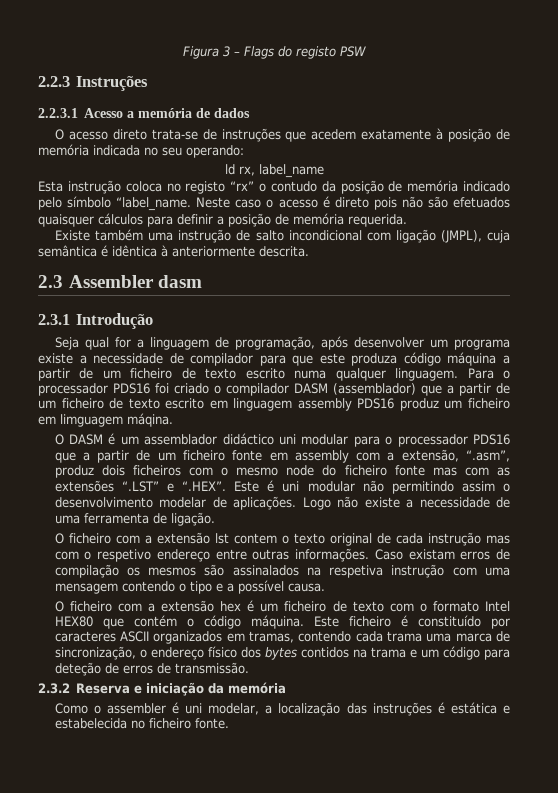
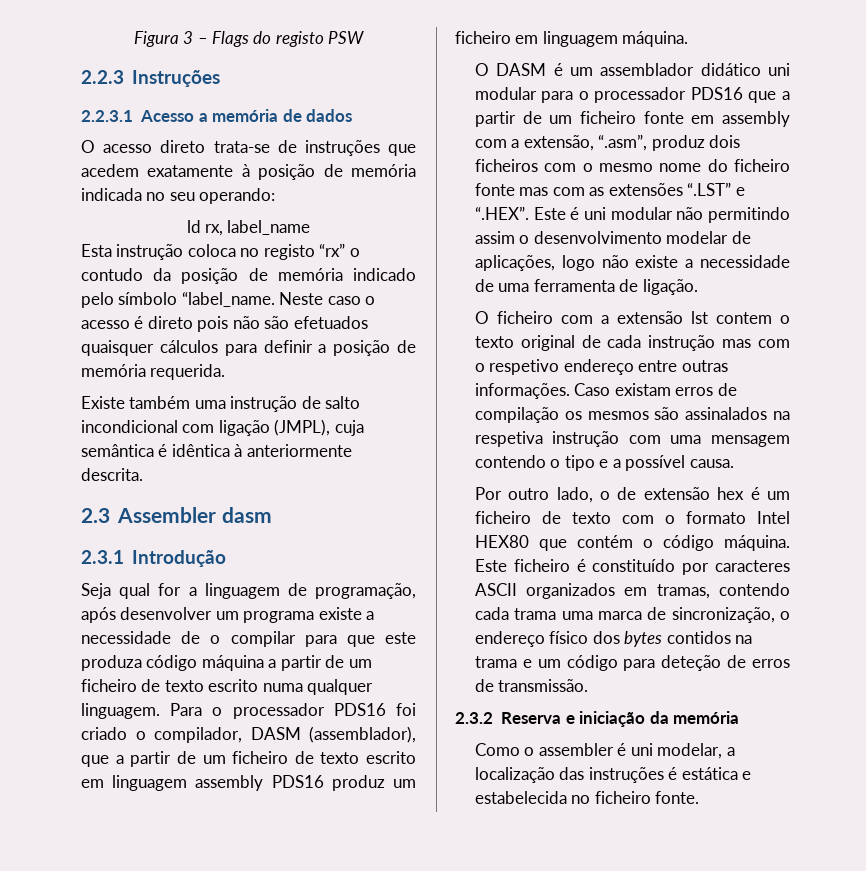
[190,353,254,366] compilador -> [210,631,296,647] o compilar
[226,383,416,396] compilador DASM (assemblador) -> [154,726,416,743] compilador, DASM (assemblador),
[60,413,173,427] limguagem máqina. -> [542,31,689,47] linguagem máquina.
[222,433,274,445] didáctico -> [700,63,761,76] didático
[286,465,315,476] node -> [659,163,702,172] nome
[233,496,331,510] aplicações. Logo -> [474,255,595,271] aplicações, logo
[54,601,155,612] O ficheiro com a -> [474,487,637,503] Por outro lado, o de

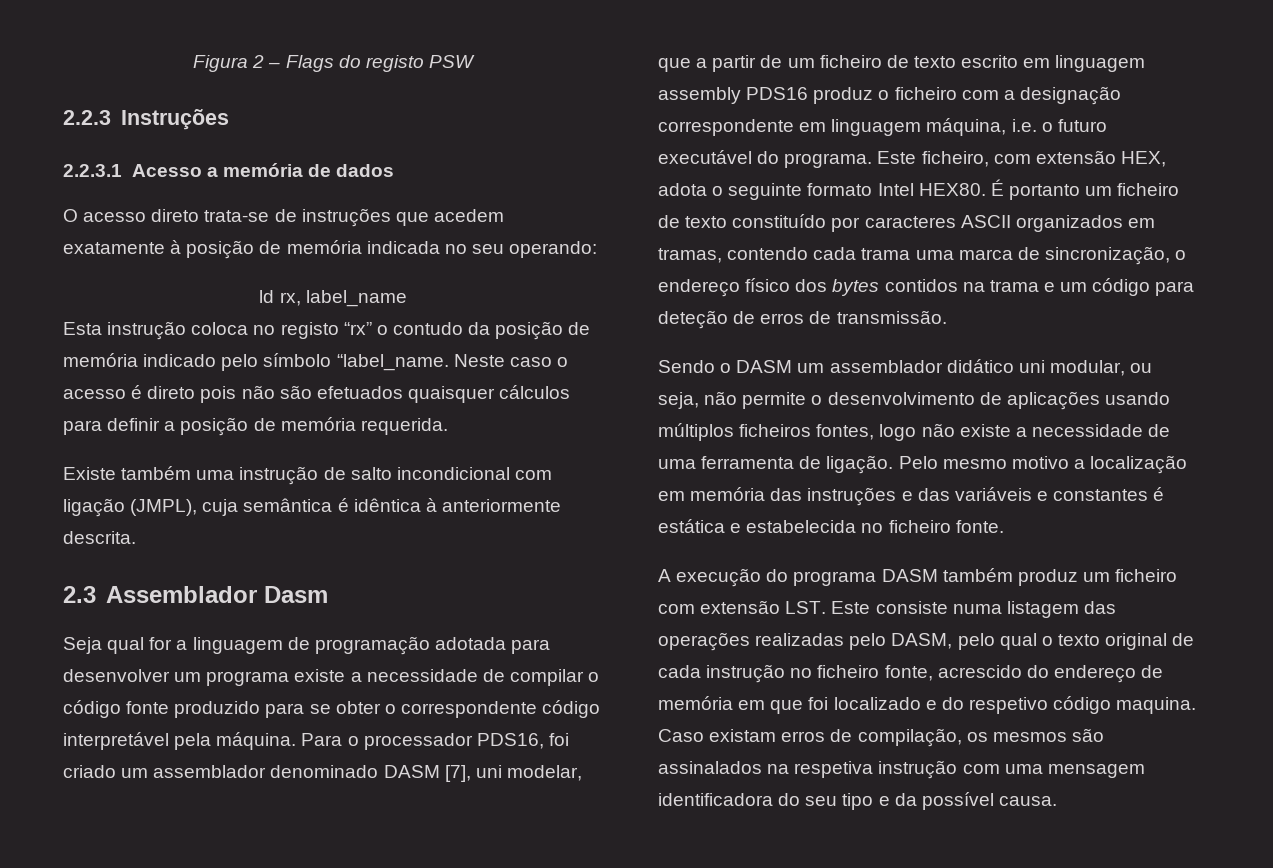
[183,31,194,44] 3 -> [252,55,265,68] 2
[117,507,272,523] [81,550,227,567] Assembler dasm // 2.3.1 Introdução -> [105,586,328,603] Assemblador Dasm
[314,583,416,599] [81,607,116,623] programação, após -> [314,636,551,655] programação adotada para
[210,631,416,647] [81,655,372,671] [81,679,374,695] [81,703,160,719] o compilar para que este produza código máquina a partir de um ficheiro de texto escrito numa qualquer linguagem. -> [509,669,600,686] [63,700,601,718] [63,732,297,750] compilar o código fonte produzido para se obter o correspondente código interpretável pela máquina.
[333,703,386,716] PDS16 -> [476,733,544,749] PDS16,
[135,726,416,743] o compilador, DASM (assemblador), -> [121,765,582,782] um assemblador denominado DASM [7], uni modelar,
[393,779,417,788] [455,31,689,47] [474,63,790,76] [474,87,790,103] [474,111,790,127] [474,134,741,151] [474,159,790,172] [474,182,745,196] [474,206,790,223] [474,231,751,244] [474,255,790,271] [474,279,698,295] [474,311,790,324] [474,335,790,351] [474,359,728,375] [474,383,737,399] [474,407,790,423] [474,431,790,447] [474,455,734,471] [474,487,790,503] [474,511,790,524] [474,535,790,551] [474,559,586,572] um ficheiro em linguagem máquina. // O DASM é um assemblador didático uni modular para o processador PDS16 que a partir de um ficheiro fonte em assembly com a extensão, “.asm”, produz dois ficheiros com o mesmo nome do ficheiro fonte mas com as extensões “.LST” e “.HEX”. Este é uni modular não permitindo assim o desenvolvimento modelar de aplicações, logo não existe a necessidade de uma ferramenta de ligação. // O ficheiro com a extensão lst contem o texto original de cada instrução mas com o respetivo endereço entre outras informações. Caso existam erros de compilação os mesmos são assinalados na respetiva instrução com uma mensagem contendo o tipo e a possível causa. // Por outro lado, o de extensão hex é um ficheiro de texto com o formato Intel HEX80 que contém o código máquina. Este ficheiro é -> [878,86,1121,105] [658,118,1107,136] [658,150,1166,168] [658,179,1180,200] [658,215,728,228] o ficheiro com a designação correspondente em linguagem máquina, i.e. o futuro executável do programa. Este ficheiro, com extensão HEX, adota o seguinte formato Intel HEX80. É portanto um ficheiro de texto
[455,711,740,727] [474,743,735,759] [474,767,664,783] 2.3.2 Reserva e iniciação da memória // Como o assembler é uni modelar, a localização das instruções -> [658,359,1153,376] [658,391,1170,410] [658,423,1171,441] [658,455,1188,474] [658,487,1149,506] Sendo o DASM um assemblador didático uni modular, ou seja, não permite o desenvolvimento de aplicações usando múltiplos ficheiros fontes, logo não existe a necessidade de uma ferramenta de ligação. Pelo mesmo motivo a localização em memória das instruções e das variáveis e constantes
(700, 797) none -> [658,568,1178,587] [658,600,1116,618] [658,632,1195,651] [658,664,1164,683] [658,696,1197,714] [658,728,1104,747] [658,760,1145,779] [658,792,1057,810] // A execução do programa DASM também produz um ficheiro com extensão LST. Este consiste numa listagem das operações realizadas pelo DASM, pelo qual o texto original de cada instrução no ficheiro fonte, acrescido do endereço de memória em que foi localizado e do respetivo código maquina. Caso existam erros de compilação, os mesmos são assinalados na respetiva instrução com uma mensagem identificadora do seu tipo e da possível causa.

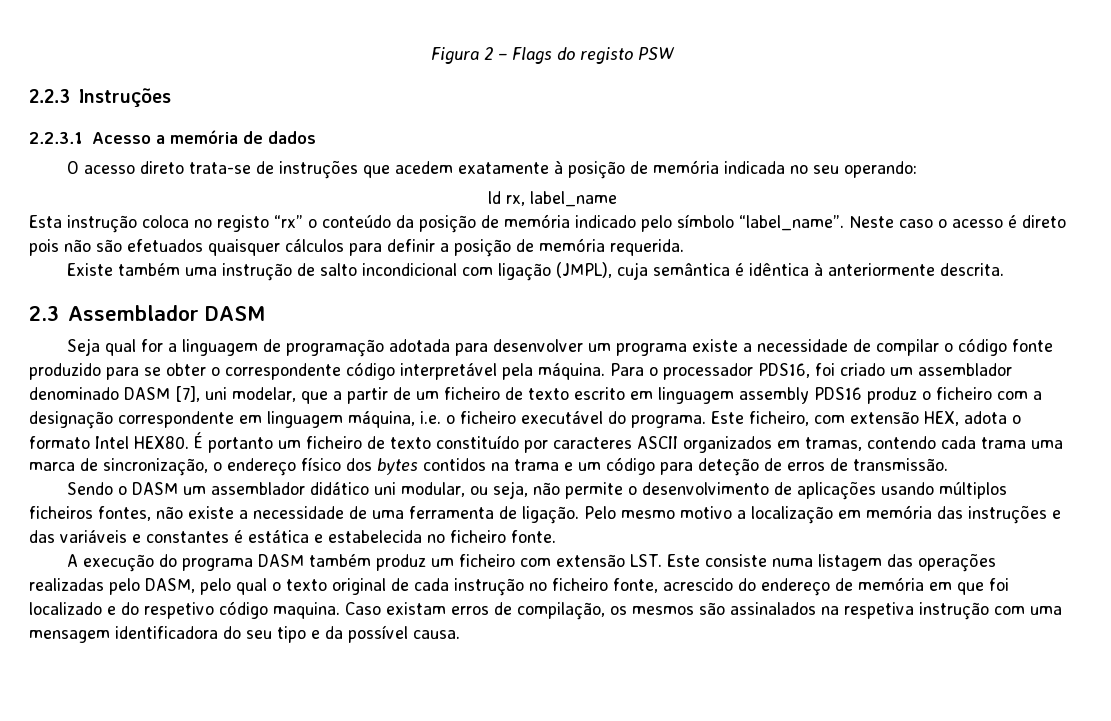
[392,322,463,335] contudo -> [322,215,391,228] conteúdo
[336,354,449,371] “label_name. -> [739,215,844,231] “label_name”.
[263,586,328,603] Dasm -> [204,306,265,321] DASM
[1057,119,1107,132] futuro -> [460,411,516,424] ficheiro
[728,183,803,200] seguinte -> (1021, 419) none
[879,424,917,441] logo -> (151, 513) none

